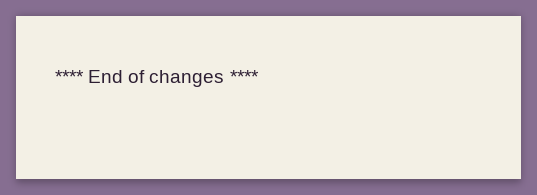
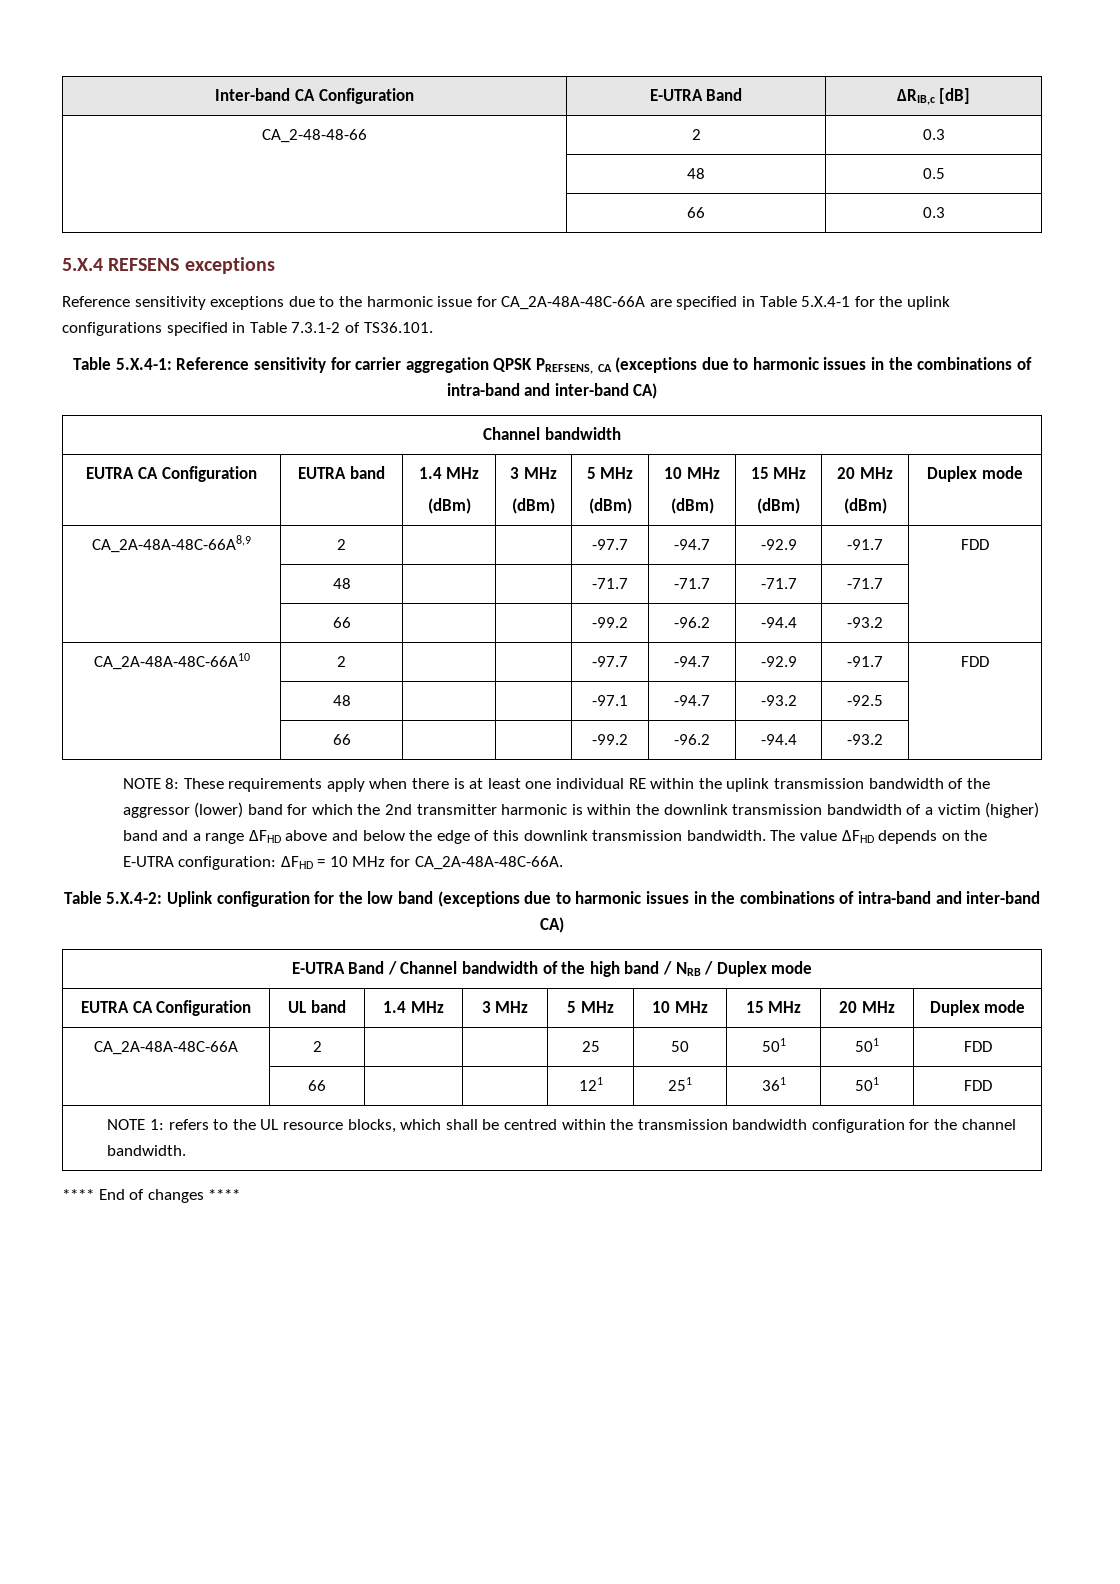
(55, 76) none -> [215,88,414,104] [649,88,743,101] [896,88,971,105] [262,129,367,143] [691,129,701,140] [922,129,945,140] [687,168,705,179] [922,168,945,179] [687,207,705,218] [922,207,945,218] [62,257,275,274] [62,296,951,310] [62,322,433,336] [73,357,1032,374] [446,383,658,399] [483,427,621,440] [86,466,257,482] [298,466,385,479] [418,467,480,479] [427,498,471,514] [510,467,557,479] [512,498,555,514] [586,467,634,479] [588,498,632,514] [664,467,720,479] [670,498,714,514] [750,467,807,479] [757,498,800,514] [837,467,893,479] [843,498,887,514] [927,466,1023,482] [92,535,252,553] [337,539,346,550] [592,539,628,550] [674,539,710,550] [760,539,797,550] [847,539,883,550] [961,539,989,550] [332,578,351,589] [592,578,628,589] [674,578,710,589] [760,578,797,589] [847,578,883,589] [332,617,351,628] [592,617,628,628] [674,617,710,628] [760,617,797,628] [847,617,883,628] [93,653,250,670] [337,656,346,667] [592,656,628,667] [674,656,710,667] [760,656,797,667] [847,656,883,667] [961,656,989,667] [332,695,351,706] [592,695,628,706] [674,695,710,706] [760,695,797,706] [847,695,883,706] [332,734,351,745] [592,734,628,745] [674,734,710,745] [760,734,797,745] [847,734,883,745] [122,778,990,792] [122,802,1040,818] [122,830,988,844] [122,856,563,870] [63,891,1041,907] [540,917,564,933] [291,961,813,977] [80,1000,252,1016] [288,1000,346,1013] [383,1001,444,1013] [481,1001,529,1013] [567,1001,614,1013] [652,1001,708,1013] [745,1001,802,1013] [839,1001,895,1013] [929,1000,1026,1016] [94,1041,238,1055] [312,1041,322,1052] [581,1041,600,1052] [671,1041,689,1052] [761,1038,786,1052] [855,1038,879,1052] [963,1041,992,1052] [308,1080,326,1091] [578,1077,603,1091] [668,1077,692,1091] [761,1077,786,1091] [855,1077,879,1091] [963,1080,992,1091] [107,1119,1016,1133] [107,1145,187,1156] Inter-band CA Configuration | E-UTRA Band | ΔRIB,c [dB] // CA_2-48-48-66 | 2 | 0.3 // | 48 | 0.5 // | 66 | 0.3 // 5.X.4 REFSENS exceptions // Reference sensitivity exceptions due to the harmonic issue for CA_2A-48A-48C-66A are specified in Table 5.X.4-1 for the uplink configurations specified in Table 7.3.1-2 of TS36.101. // Table 5.X.4-1: Reference sensitivity for carrier aggregation QPSK PREFSENS, CA (exceptions due to harmonic issues in the combinations of intra-band and inter-band CA) // Channel bandwidth // EUTRA CA Configuration | EUTRA band | 1.4 MHz // (dBm) | 3 MHz // (dBm) | 5 MHz // (dBm) | 10 MHz // (dBm) | 15 MHz // (dBm) | 20 MHz // (dBm) | Duplex mode // CA_2A-48A-48C-66A8,9 | 2 | | | -97.7 | -94.7 | -92.9 | -91.7 | FDD // | 48 | | | -71.7 | -71.7 | -71.7 | -71.7 | // | 66 | | | -99.2 | -96.2 | -94.4 | -93.2 | // CA_2A-48A-48C-66A10 | 2 | | | -97.7 | -94.7 | -92.9 | -91.7 | FDD // | 48 | | | -97.1 | -94.7 | -93.2 | -92.5 | // | 66 | | | -99.2 | -96.2 | -94.4 | -93.2 | // NOTE 8: These requirements apply when there is at least one individual RE within the uplink transmission bandwidth of the aggressor (lower) band for which the 2nd transmitter harmonic is within the downlink transmission bandwidth of a victim (higher) band and a range ΔFHD above and below the edge of this downlink transmission bandwidth. The value ΔFHD depends on the E-UTRA configuration: ΔFHD = 10 MHz for CA_2A-48A-48C-66A. // Table 5.X.4-2: Uplink configuration for the low band (exceptions due to harmonic issues in the combinations of intra-band and inter-band CA) // E-UTRA Band / Channel bandwidth of the high band / NRB / Duplex mode // EUTRA CA Configuration | UL band | 1.4 MHz | 3 MHz | 5 MHz | 10 MHz | 15 MHz | 20 MHz | Duplex mode // CA_2A-48A-48C-66A | 2 | | | 25 | 50 | 501 | 501 | FDD // | 66 | | | 121 | 251 | 361 | 501 | FDD // NOTE 1: refers to the UL resource blocks, which shall be centred within the transmission bandwidth configuration for the channel bandwidth. //

